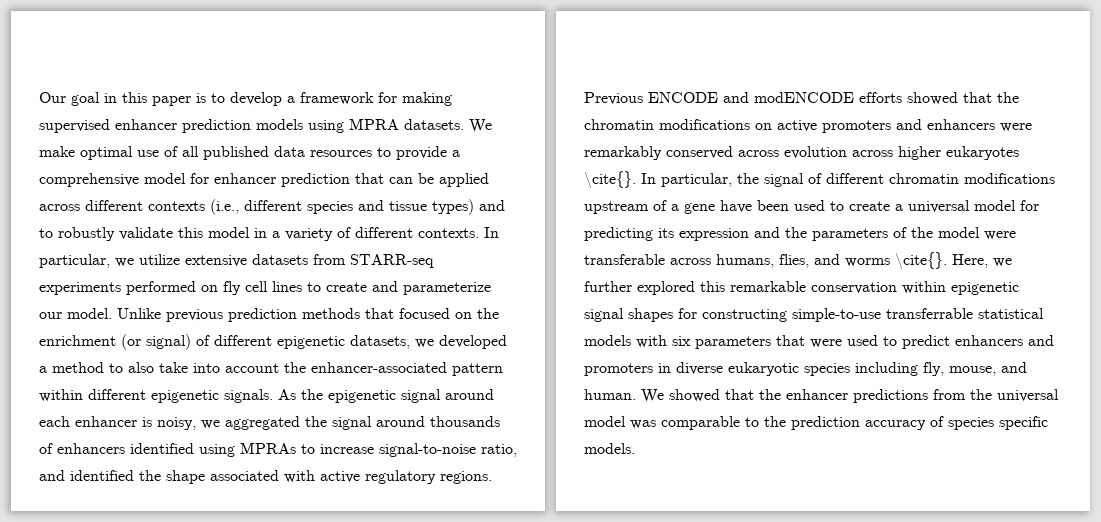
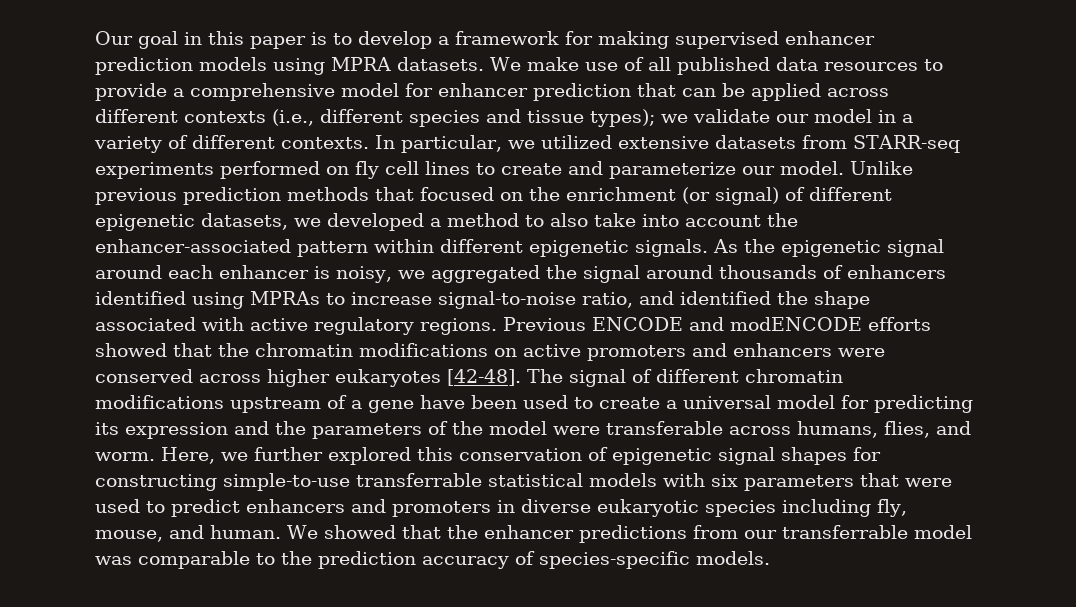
[80,146,133,160] optimal -> (579, 64) none
[432,199,505,215] [39,227,203,241] types) and to robustly validate this -> [590,109,809,127] types); we validate our
[139,254,180,265] utilize -> [540,135,612,149] utilized
[584,146,662,160] remarkably -> (885, 352) none
[784,146,1019,160] [584,171,759,188] evolution across higher eukaryotes \cite{}. In particular, the -> [267,369,563,387] higher eukaryotes [42-48]. The
[845,252,947,269] worms \cite{}. -> [95,452,155,461] worm.
[730,281,946,294] remarkable conservation within -> [459,447,608,461] conservation of
[970,389,1059,402] the universal -> [743,525,908,539] our transferrable
[948,416,1048,430] species specific -> [539,551,690,569] species-specific

